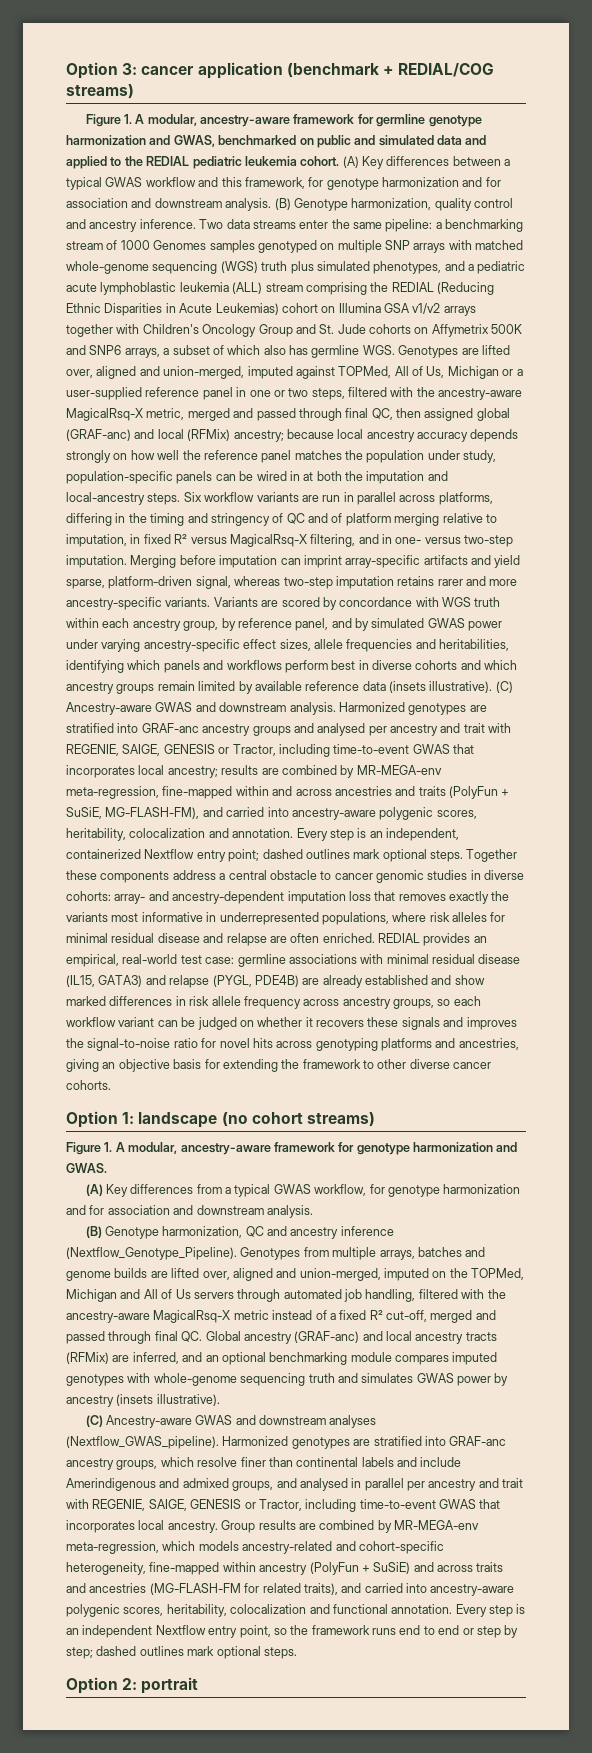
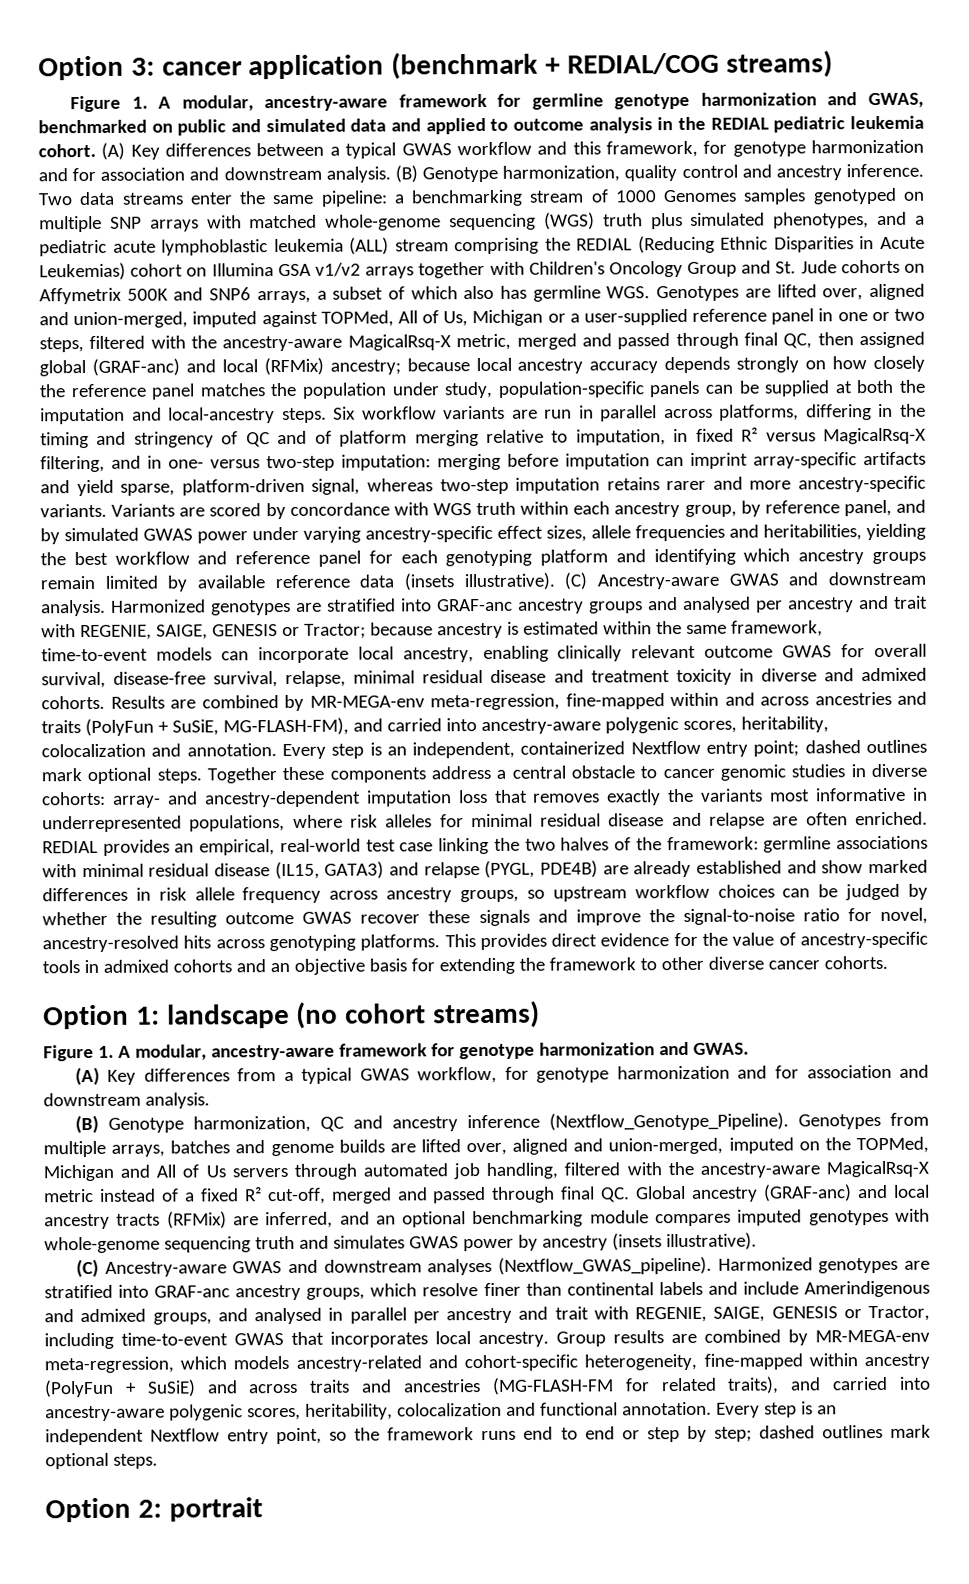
(122, 161) none -> [513,117,674,134] outcome analysis in
[157,450,180,460] well -> [873,355,926,373] closely
[256,471,300,481] wired in -> [764,380,831,397] supplied
[66,555,177,568] imputation. Merging -> [341,453,501,471] imputation: merging
[66,660,481,673] identifying which panels and workflows perform best in diverse cohorts and -> [866,523,926,541] [40,548,736,567] yielding the best workflow and reference panel for each genotyping platform and identifying
[232,744,474,757] [66,765,259,778] Tractor, including time-to-event GWAS that incorporates local ancestry; results -> [303,620,823,639] [41,643,927,664] [41,667,928,689] [41,695,165,710] Tractor; because ancestry is estimated within the same framework, time-to-event models can incorporate local ancestry, enabling clinically relevant outcome GWAS for overall survival, disease-free survival, relapse, minimal residual disease and treatment toxicity in diverse and admixed cohorts. Results
[205,957,235,964] case: -> [399,836,759,855] case linking the two halves of the framework:
[453,996,481,1006] [66,1017,364,1030] each workflow variant can be judged on whether it recovers -> [552,883,929,902] [42,911,421,928] upstream workflow choices can be judged by whether the resulting outcome GWAS recover
[466,1017,517,1030] improves -> [575,909,641,926] improve
[219,1038,250,1048] novel -> [879,907,928,925] [42,935,179,953] novel, ancestry-resolved
[381,1038,519,1051] [66,1059,99,1072] platforms and ancestries, giving -> [360,931,928,951] [42,959,266,974] platforms. This provides direct evidence for the value of ancestry-specific tools in admixed cohorts and

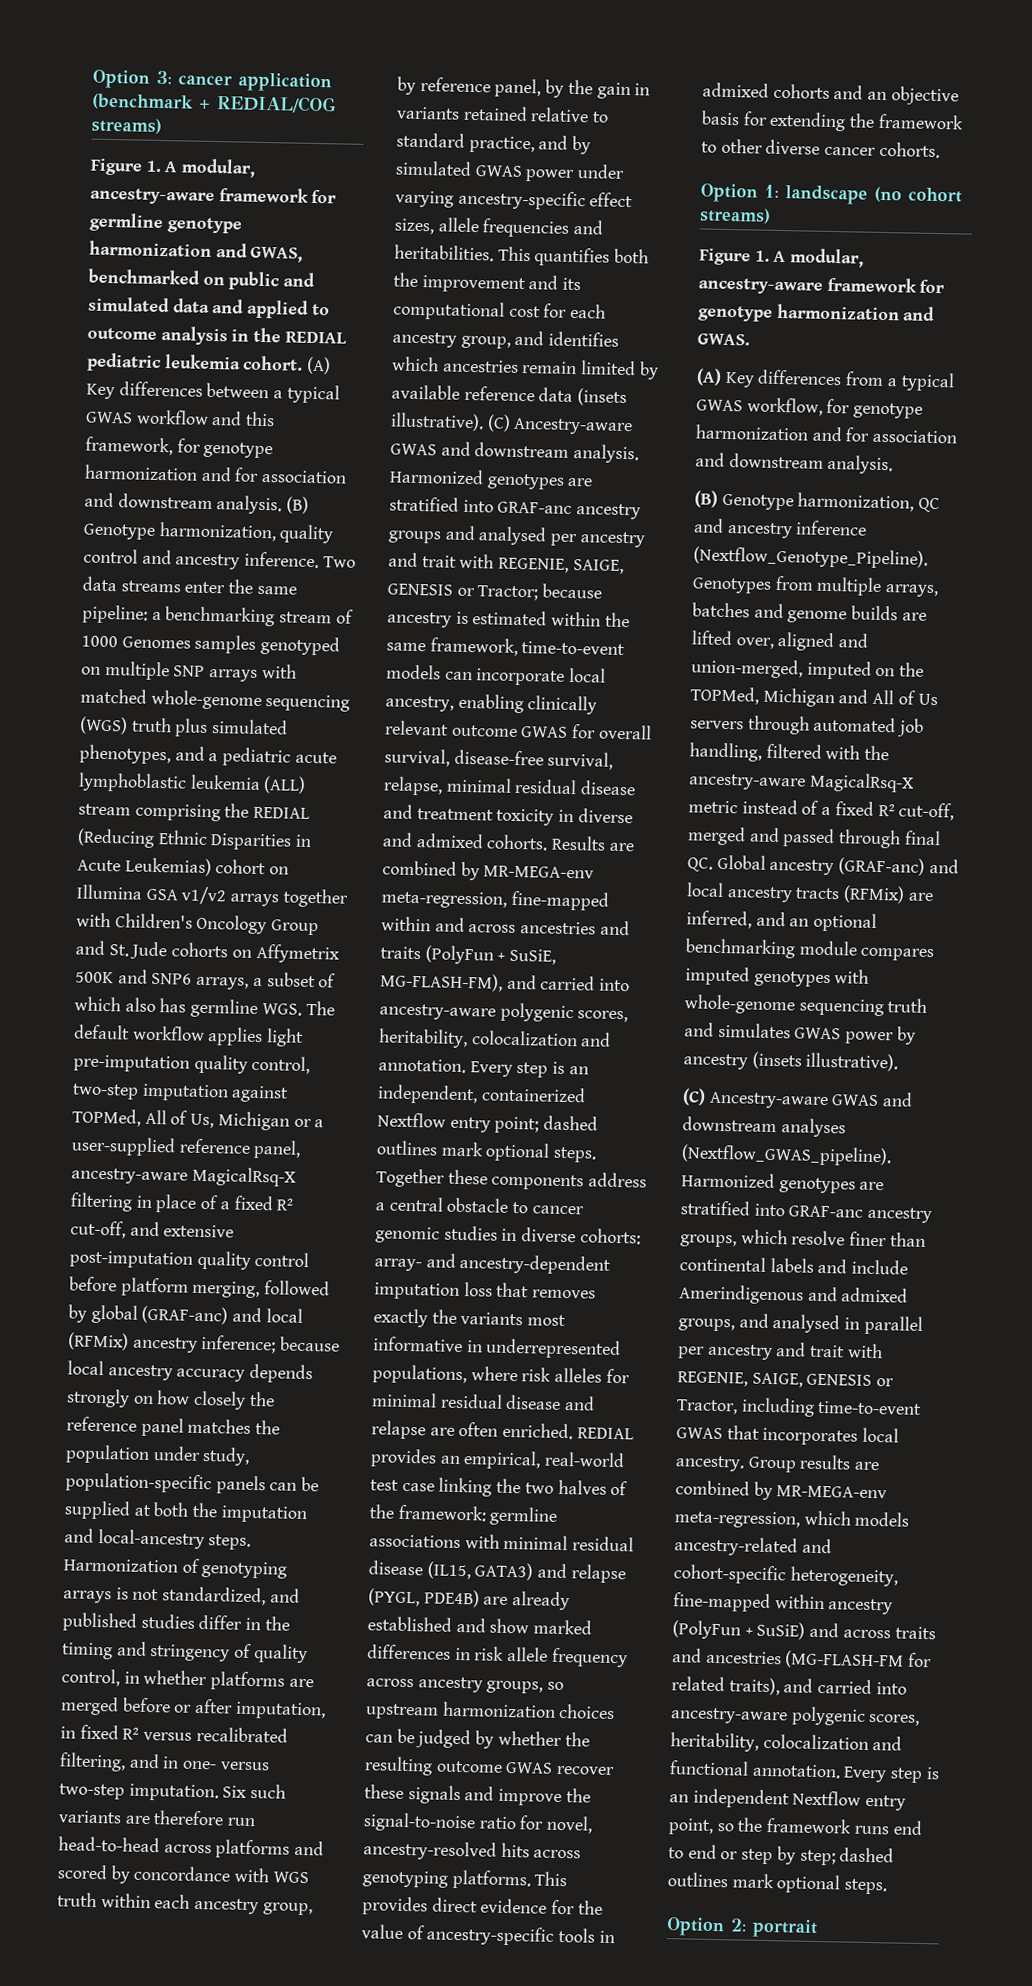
[656,283,926,302] [39,311,258,329] Genotypes are lifted over, aligned and union-merged, imputed -> [305,1000,335,1016] [74,1024,305,1047] [73,1054,311,1075] [72,1083,229,1102] The default workflow applies light pre-imputation quality control, two-step imputation
[771,308,925,325] [39,331,926,353] panel in one or two steps, filtered with the ancestry-aware MagicalRsq-X metric, merged and passed through final QC, then assigned -> [253,1139,302,1159] [71,1166,296,1187] [70,1192,294,1213] [70,1220,235,1239] [69,1250,310,1270] [69,1276,331,1299] [68,1304,87,1323] panel, ancestry-aware MagicalRsq-X filtering in place of a fixed R² cut-off, and extensive post-imputation quality control before platform merging, followed by
[329,359,401,375] ancestry; -> [131,1334,277,1354] ancestry inference;
[333,404,872,422] Six workflow variants are run in parallel across platforms, differing -> [63,1558,288,1579] [63,1586,300,1606] [62,1612,243,1632] Harmonization of genotyping arrays is not standardized, and published studies differ
[245,429,569,448] QC and of platform merging relative to -> [252,1644,308,1664] [61,1668,314,1691] [60,1696,234,1716] quality control, in whether platforms are merged before or after
[823,427,926,445] MagicalRsq-X -> [195,1726,288,1743] recalibrated
[341,451,926,471] [40,475,927,497] [40,503,206,518] imputation: merging before imputation can imprint array-specific artifacts and yield sparse, platform-driven signal, whereas two-step imputation retains rarer and more ancestry-specific variants. Variants are -> [128,1783,287,1802] [58,1810,256,1827] [58,1836,325,1859] imputation. Six such variants are therefore run head-to-head across platforms and
(892, 508) none -> [545,79,651,100] [396,105,610,123] [396,132,535,154] by the gain in variants retained relative to standard practice,
[763,523,926,541] [40,548,927,567] heritabilities, yielding the best workflow and reference panel for each genotyping platform and identifying which ancestry groups -> [394,244,650,267] [393,272,582,294] [393,300,607,321] [392,330,620,349] [392,356,519,373] heritabilities. This quantifies both the improvement and its computational cost for each ancestry group, and identifies which ancestries
[634,884,710,899] workflow -> [441,1701,556,1718] harmonization

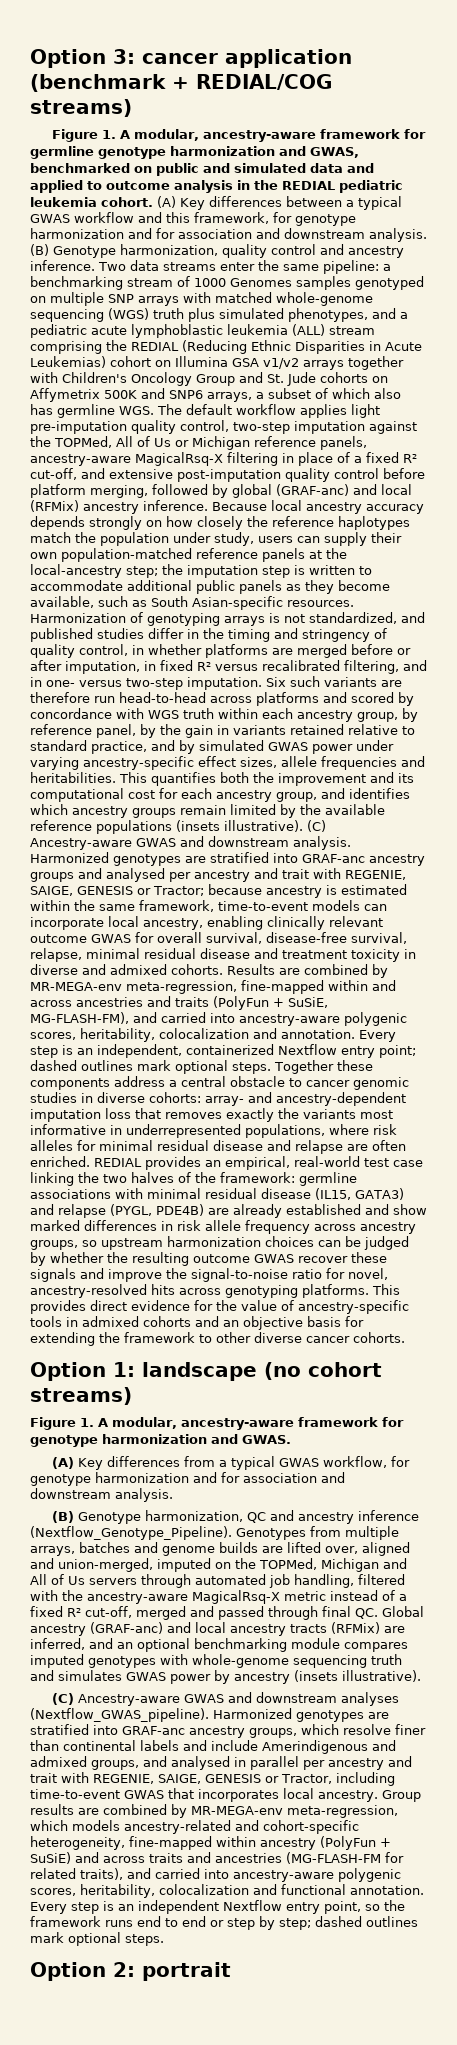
(290, 1094) none -> [30,436,51,447] the
[190,1111,325,1131] [71,1136,302,1159] Us, Michigan or a user-supplied reference panel, -> [154,436,367,450] Us or Michigan reference panels,
[200,1334,341,1354] inference; because -> [143,500,267,511] inference. Because
[140,1417,252,1437] panel matches -> [338,516,410,530] [30,532,71,543] haplotypes match
[65,1472,320,1495] [64,1500,308,1524] [64,1528,252,1550] population-specific panels can be supplied at both the imputation and local-ancestry steps. -> [258,532,402,546] [30,548,347,562] [30,564,372,578] [30,580,390,594] [30,596,354,610] users can supply their own population-matched reference panels at the local-ancestry step; the imputation step is written to accommodate additional public panels as they become available, such as South Asian-specific resources.
[442,359,519,373] ancestries -> [72,806,176,818] ancestry groups
(659, 370) none -> [300,804,321,815] the
[538,387,574,403] data -> [96,820,172,834] populations

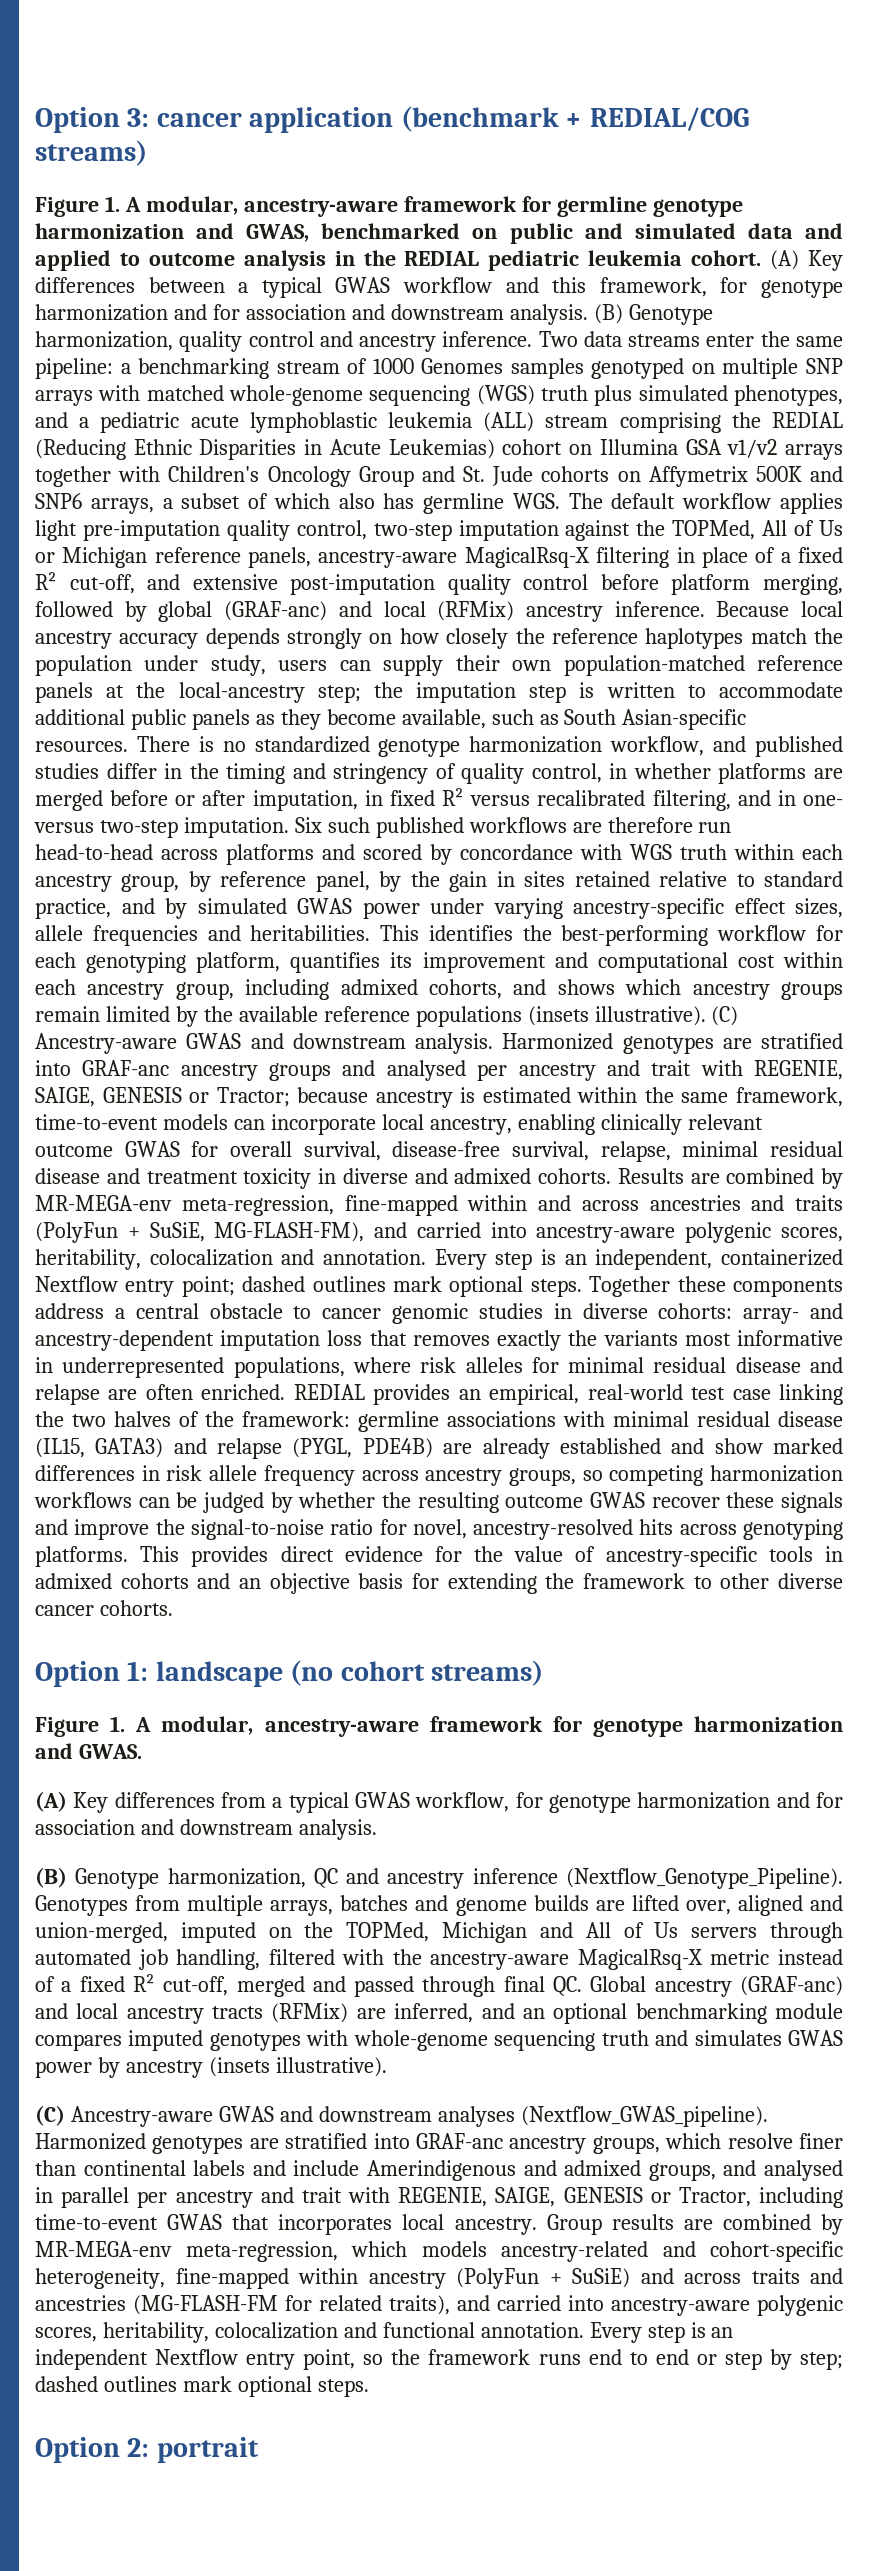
[30,612,397,626] Harmonization of genotyping arrays is not standardized, -> [136,736,705,757] There is no standardized genotype harmonization workflow,
[324,677,377,687] variants -> [375,817,567,838] published workflows
[233,725,286,735] variants -> [524,871,566,887] sites
[151,772,274,786] quantifies both the -> [428,925,844,946] [35,952,413,973] identifies the best-performing workflow for each genotyping platform, quantifies its
[398,773,414,783] its -> (588, 960) none
[159,788,410,802] for each ancestry group, and identifies -> [782,952,843,968] [35,979,615,1000] within each ancestry group, including admixed cohorts, and shows
[101,1236,314,1250] upstream harmonization choices -> [609,1465,844,1486] [34,1492,132,1508] competing harmonization workflows

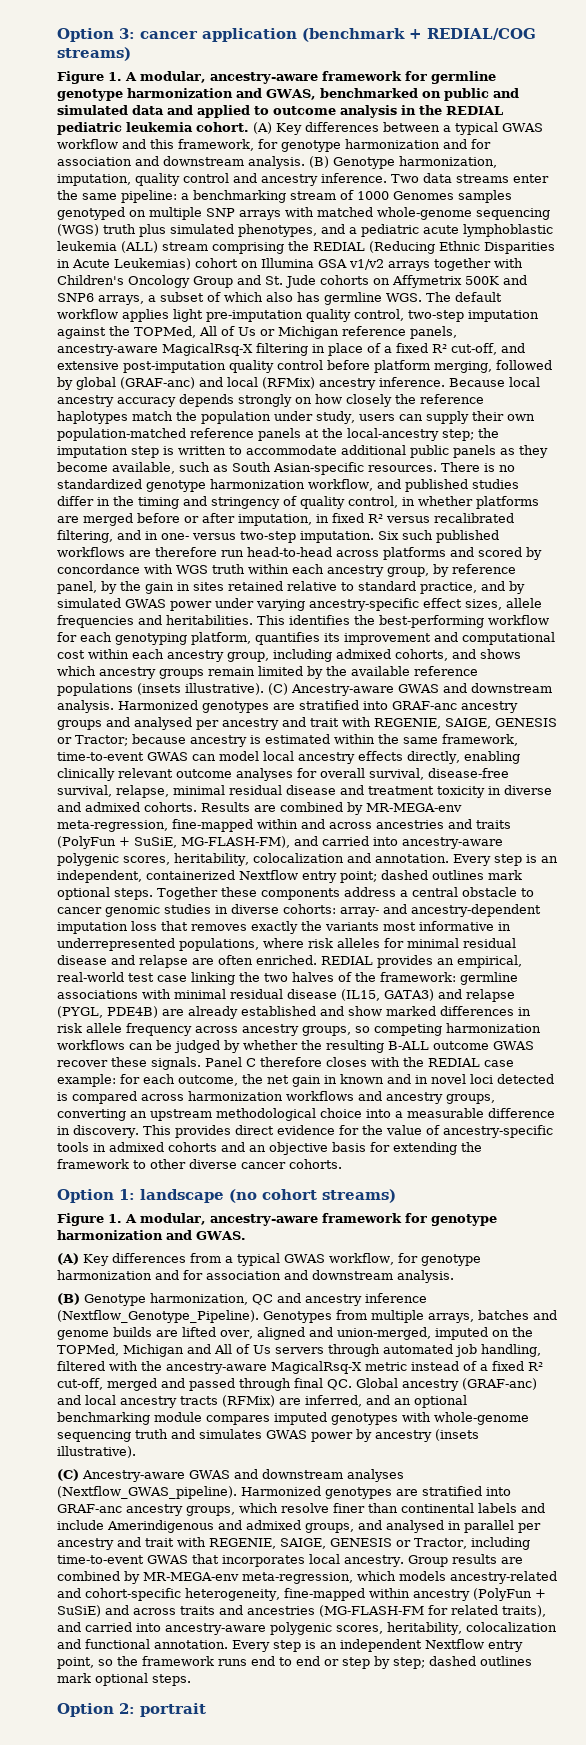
(173, 341) none -> [57,174,131,186] imputation,
[162,1114,512,1135] models can incorporate local ancestry, -> [147,751,460,764] GWAS can model local ancestry effects directly,
[124,1141,180,1157] GWAS -> [236,768,293,781] analyses
(499, 1502) none -> [388,1041,429,1050] B-ALL
[780,1492,843,1513] [35,1519,843,1540] [35,1546,128,1567] signals and improve the signal-to-noise ratio for novel, ancestry-resolved hits across genotyping platforms. -> [151,1057,514,1070] [57,1074,554,1087] [57,1091,495,1104] [57,1108,555,1121] [57,1125,139,1138] signals. Panel C therefore closes with the REDIAL case example: for each outcome, the net gain in known and in novel loci detected is compared across harmonization workflows and ancestry groups, converting an upstream methodological choice into a measurable difference in discovery.

